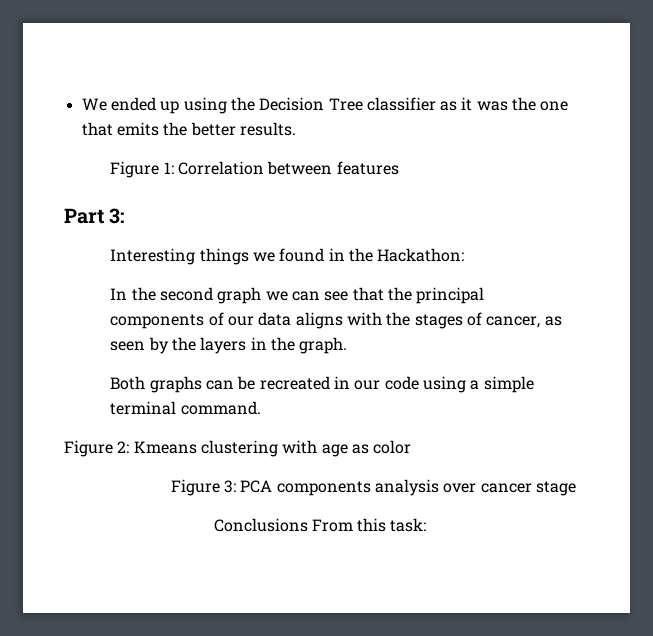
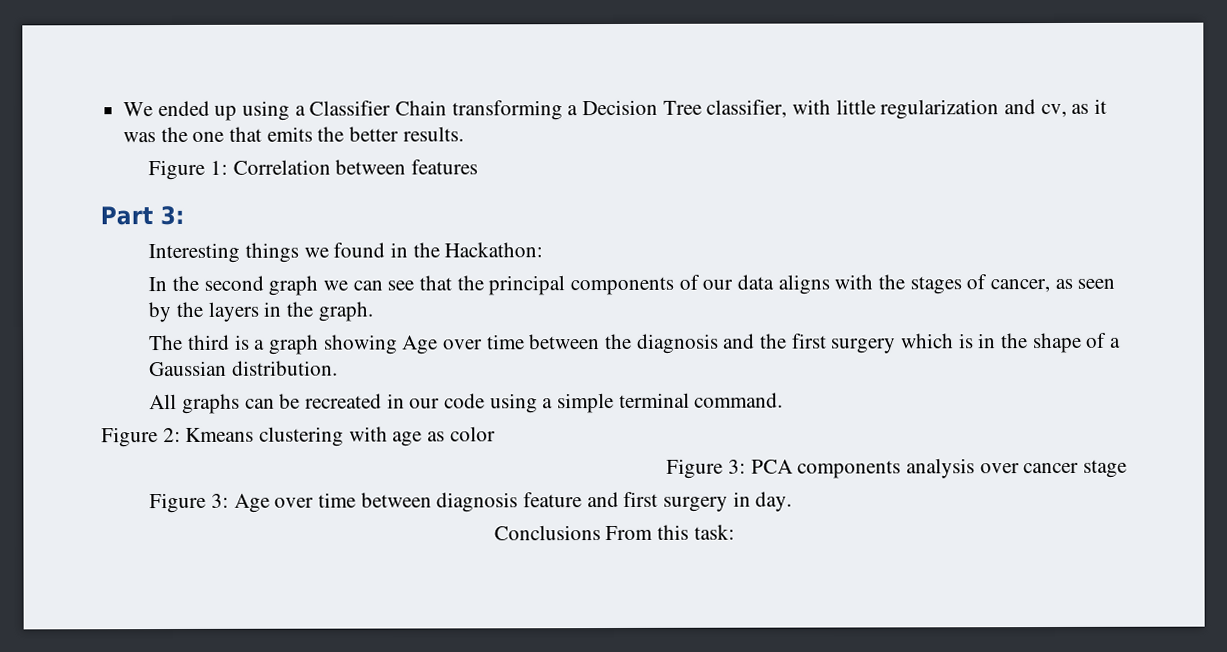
[230,97,436,111] the Decision Tree classifier -> [294,99,1067,121] a Classifier Chain transforming a Decision Tree classifier, with little regularization and cv,
[110,376,146,390] Both -> [149,332,1122,355] [149,360,338,377] [149,393,178,410] The third is a graph showing Age over time between the diagnosis and the first surgery which is in the shape of a Gaussian distribution. // All
(576, 488) none -> [149,491,793,514] // Figure 3: Age over time between diagnosis feature and first surgery in day.

